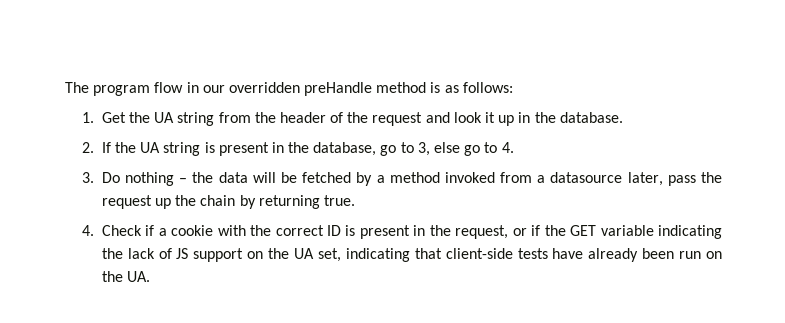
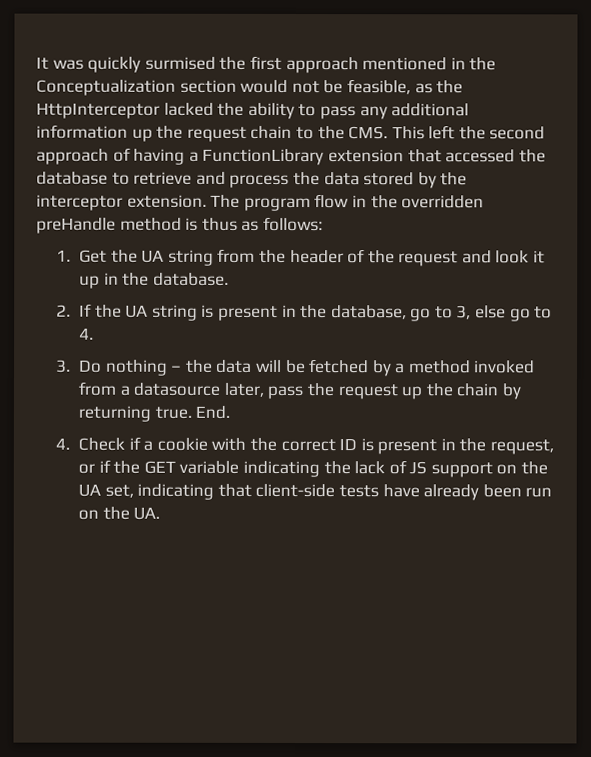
(65, 87) none -> [36,55,497,74] [36,79,464,96] [36,102,470,120] [36,124,546,142] [36,147,546,166] [36,171,468,189] [36,194,207,211] It was quickly surmised the first approach mentioned in the Conceptualization section would not be feasible, as the HttpInterceptor lacked the ability to pass any additional information up the request chain to the CMS. This left the second approach of having a FunctionLibrary extension that accessed the database to retrieve and process the data stored by the interceptor extension.
[202,85,225,93] our -> [370,195,398,209] the
(441, 87) none -> [201,217,238,231] thus
(355, 200) none -> [195,405,231,419] End.

